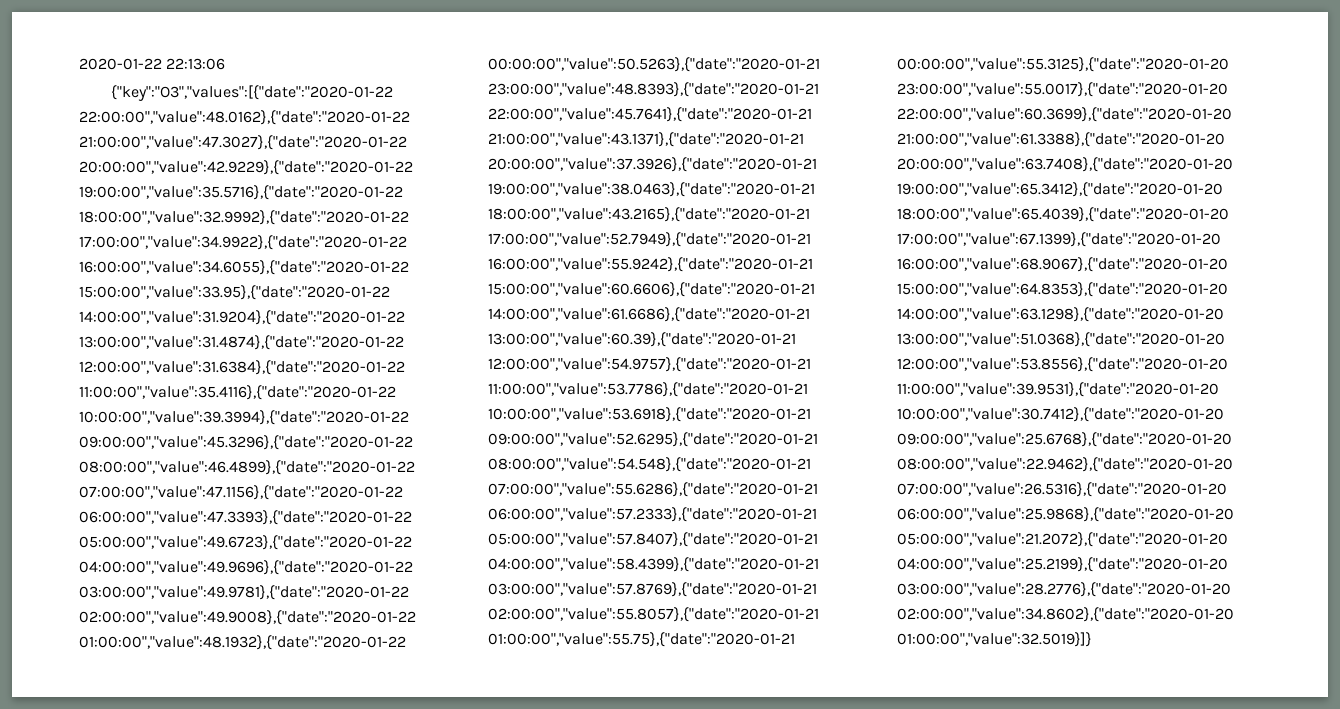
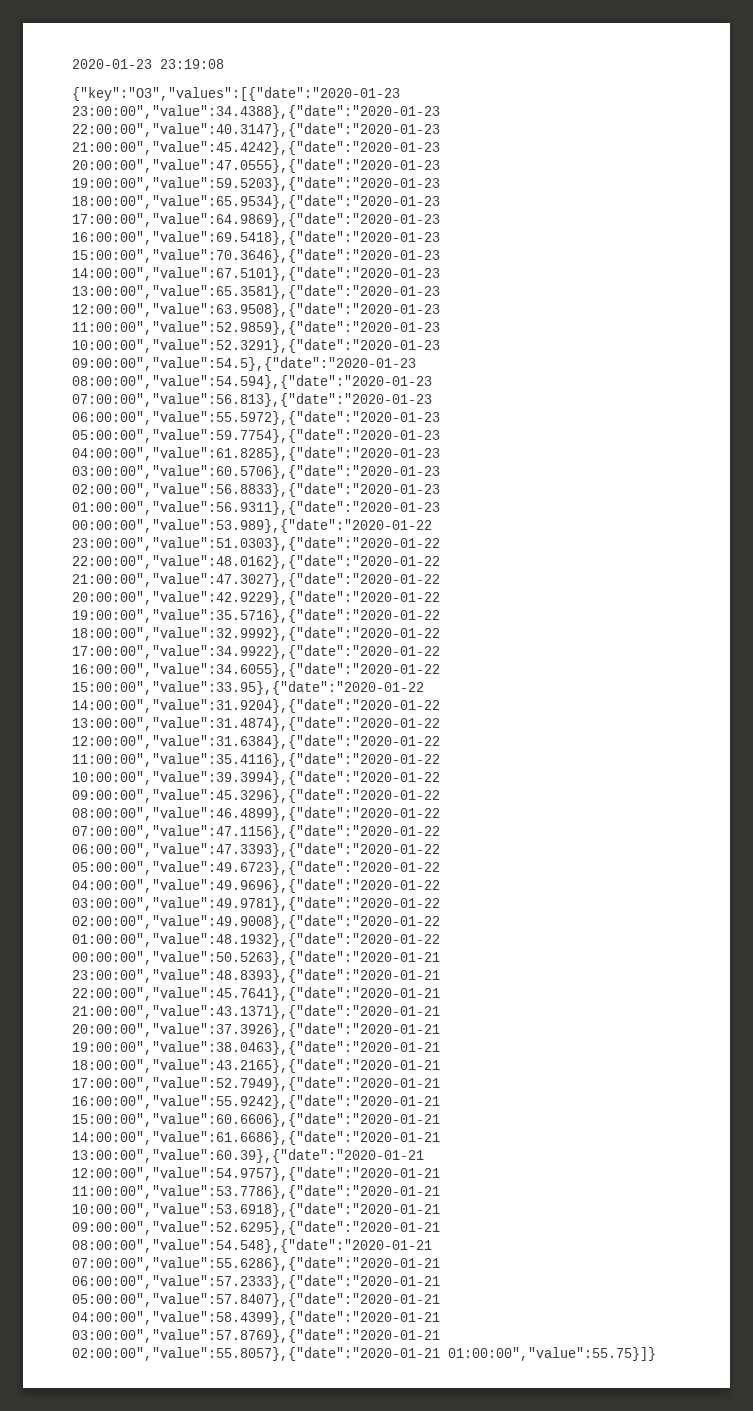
[79,58,226,70] [111,85,394,101] 2020-01-22 22:13:06 // {"key":"O3","values":[{"date":"2020-01-22 -> [72,59,224,69] [72,87,400,101] [72,105,440,119] [72,123,440,137] [72,141,440,155] [72,159,440,173] [72,177,440,191] [72,195,440,209] [72,213,440,227] [72,231,440,245] [72,249,440,263] [72,267,440,281] [72,285,440,299] [72,303,440,317] [72,321,440,335] [72,339,440,353] [72,357,416,371] [72,375,432,389] [72,393,432,407] [72,411,440,425] [72,429,440,443] [72,447,440,461] [72,465,440,479] [72,483,440,497] [72,501,440,515] [72,519,432,533] [72,537,440,551] 2020-01-23 23:19:08 // {"key":"O3","values":[{"date":"2020-01-23 23:00:00","value":34.4388},{"date":"2020-01-23 22:00:00","value":40.3147},{"date":"2020-01-23 21:00:00","value":45.4242},{"date":"2020-01-23 20:00:00","value":47.0555},{"date":"2020-01-23 19:00:00","value":59.5203},{"date":"2020-01-23 18:00:00","value":65.9534},{"date":"2020-01-23 17:00:00","value":64.9869},{"date":"2020-01-23 16:00:00","value":69.5418},{"date":"2020-01-23 15:00:00","value":70.3646},{"date":"2020-01-23 14:00:00","value":67.5101},{"date":"2020-01-23 13:00:00","value":65.3581},{"date":"2020-01-23 12:00:00","value":63.9508},{"date":"2020-01-23 11:00:00","value":52.9859},{"date":"2020-01-23 10:00:00","value":52.3291},{"date":"2020-01-23 09:00:00","value":54.5},{"date":"2020-01-23 08:00:00","value":54.594},{"date":"2020-01-23 07:00:00","value":56.813},{"date":"2020-01-23 06:00:00","value":55.5972},{"date":"2020-01-23 05:00:00","value":59.7754},{"date":"2020-01-23 04:00:00","value":61.8285},{"date":"2020-01-23 03:00:00","value":60.5706},{"date":"2020-01-23 02:00:00","value":56.8833},{"date":"2020-01-23 01:00:00","value":56.9311},{"date":"2020-01-23 00:00:00","value":53.989},{"date":"2020-01-22 23:00:00","value":51.0303},{"date":"2020-01-22
[488,632,795,647] [897,57,1229,72] [897,82,1228,97] [897,107,1232,122] [897,132,1225,147] [897,157,1233,172] [897,182,1223,197] [897,207,1229,222] [897,232,1221,247] [897,257,1228,272] [897,282,1228,297] [897,307,1224,322] [897,332,1225,347] [897,357,1228,372] [897,382,1219,397] [897,407,1224,422] [897,432,1232,447] [897,457,1233,472] [897,482,1227,497] [897,507,1234,522] [897,532,1228,547] [897,557,1228,572] [897,582,1231,597] [897,607,1234,622] [897,632,1092,647] 01:00:00","value":55.75},{"date":"2020-01-21 00:00:00","value":55.3125},{"date":"2020-01-20 23:00:00","value":55.0017},{"date":"2020-01-20 22:00:00","value":60.3699},{"date":"2020-01-20 21:00:00","value":61.3388},{"date":"2020-01-20 20:00:00","value":63.7408},{"date":"2020-01-20 19:00:00","value":65.3412},{"date":"2020-01-20 18:00:00","value":65.4039},{"date":"2020-01-20 17:00:00","value":67.1399},{"date":"2020-01-20 16:00:00","value":68.9067},{"date":"2020-01-20 15:00:00","value":64.8353},{"date":"2020-01-20 14:00:00","value":63.1298},{"date":"2020-01-20 13:00:00","value":51.0368},{"date":"2020-01-20 12:00:00","value":53.8556},{"date":"2020-01-20 11:00:00","value":39.9531},{"date":"2020-01-20 10:00:00","value":30.7412},{"date":"2020-01-20 09:00:00","value":25.6768},{"date":"2020-01-20 08:00:00","value":22.9462},{"date":"2020-01-20 07:00:00","value":26.5316},{"date":"2020-01-20 06:00:00","value":25.9868},{"date":"2020-01-20 05:00:00","value":21.2072},{"date":"2020-01-20 04:00:00","value":25.2199},{"date":"2020-01-20 03:00:00","value":28.2776},{"date":"2020-01-20 02:00:00","value":34.8602},{"date":"2020-01-20 01:00:00","value":32.5019}]} -> [448,1347,656,1361] 01:00:00","value":55.75}]}

